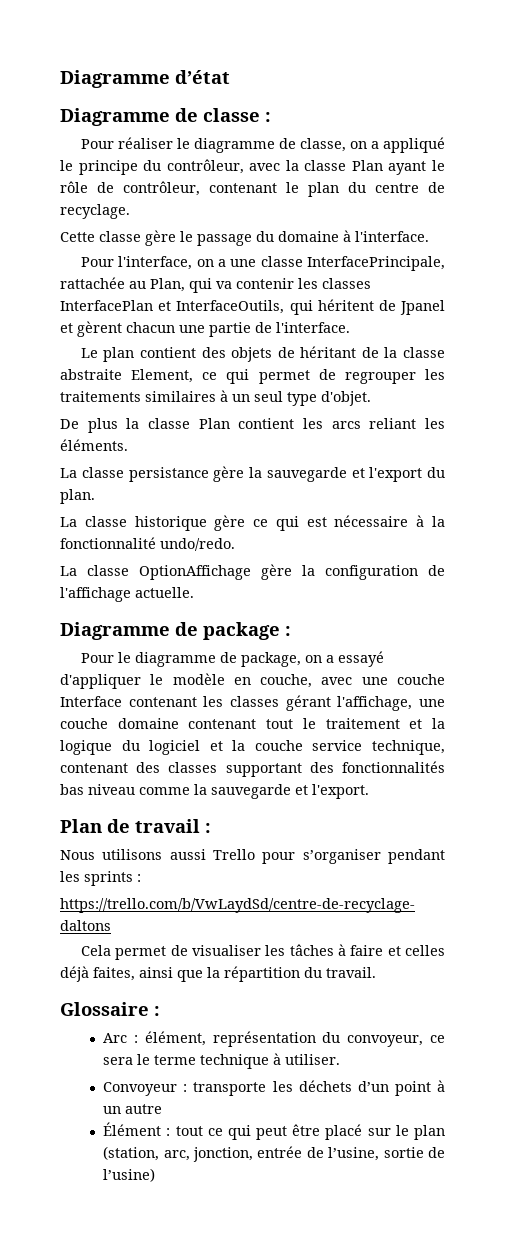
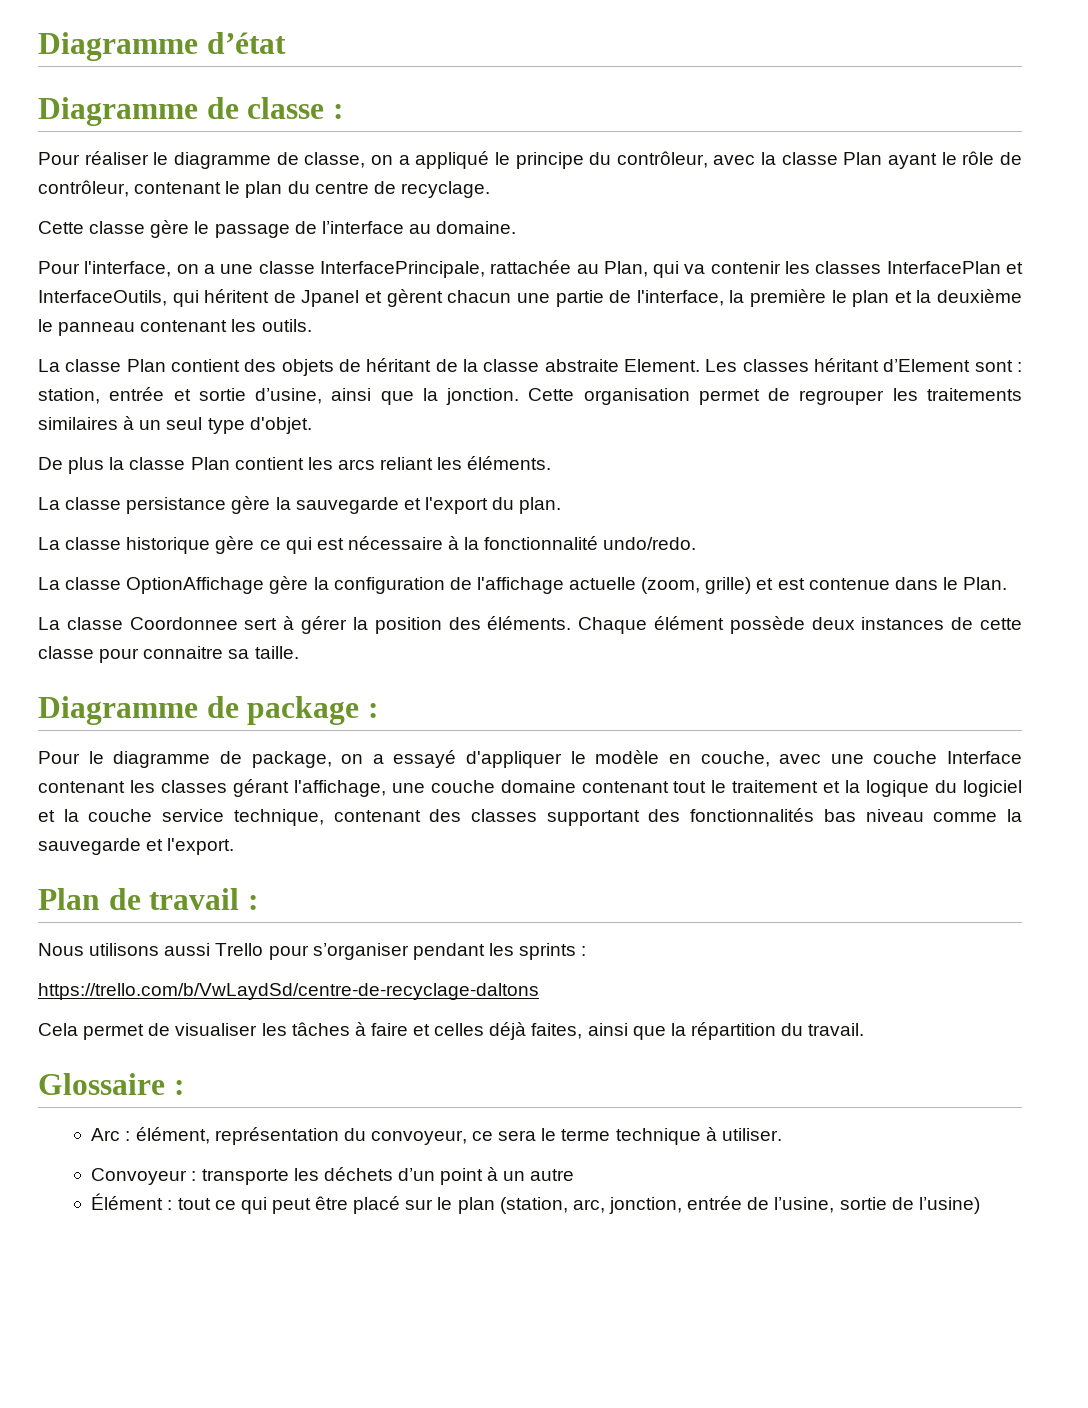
[256,230,429,242] du domaine à l'interface. -> [294,221,517,234] de l’interface au domaine.
[276,322,350,333] [80,347,135,362] l'interface. // Le plan -> [636,289,1022,307] [38,319,312,336] [38,359,166,372] l'interface, la première le plan et la deuxième le panneau contenant les outils. // La classe Plan
[131,369,250,384] Element, ce qui -> [623,358,1023,372] [38,387,690,405] Element. Les classes héritant d’Element sont : station, entrée et sortie d’usine, ainsi que la jonction. Cette organisation
[135,587,194,598] actuelle. -> [569,577,1008,594] [38,616,1022,634] [38,646,299,663] actuelle (zoom, grille) et est contenue dans le Plan. // La classe Coordonnee sert à gérer la position des éléments. Chaque élément possède deux instances de cette classe pour connaitre sa taille.

